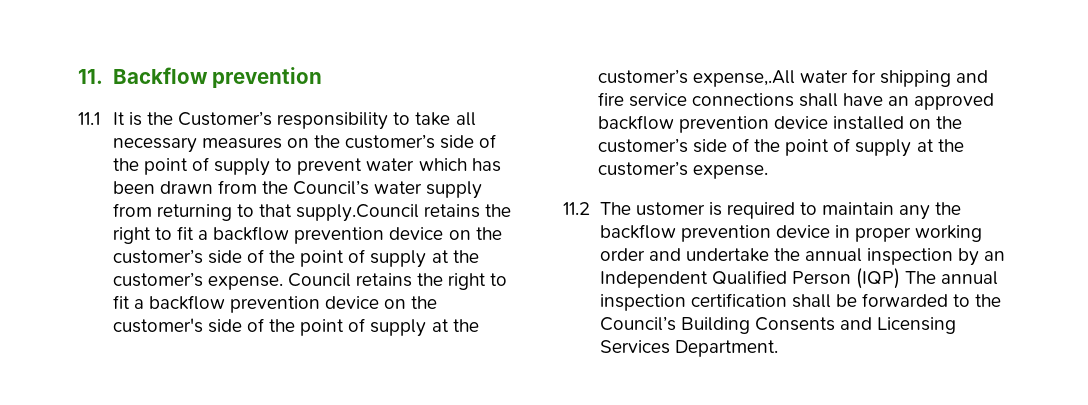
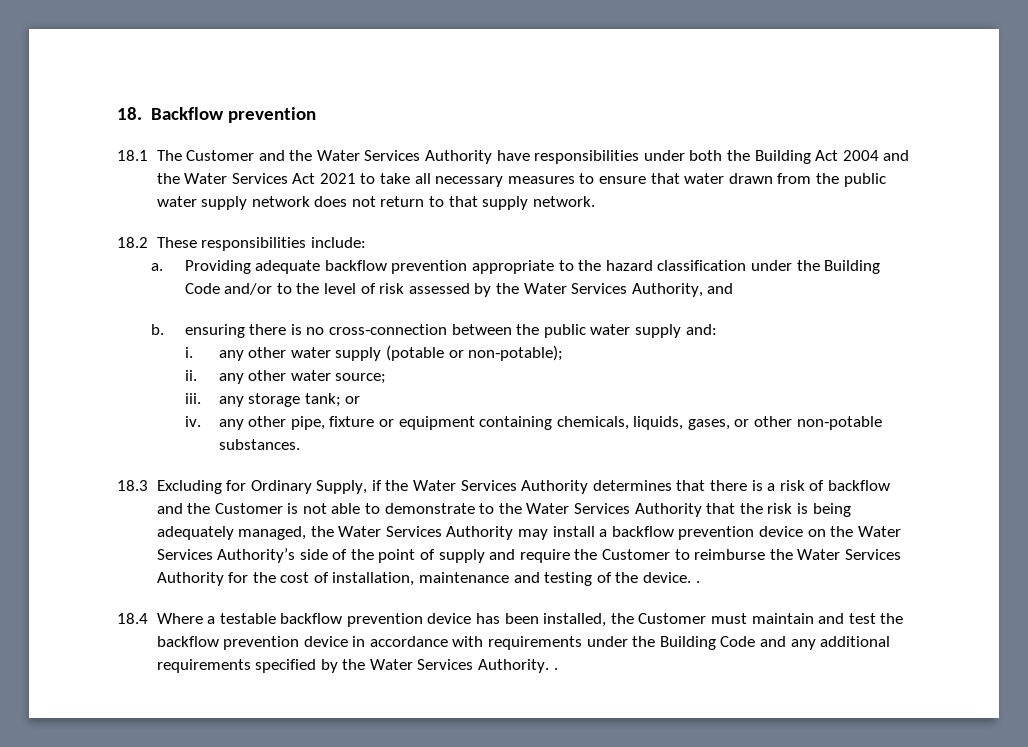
[78,69,103,84] 11. -> [117,107,142,120] 18.
[78,111,389,130] 11.1 It is the Customer’s responsibility -> [117,150,910,164] [156,173,356,184] 18.1 The Customer and the Water Services Authority have responsibilities under both the Building Act 2004 and the Water Services Act 2021
[286,134,497,149] [112,157,501,176] [112,180,483,199] [112,203,512,222] [112,226,502,244] [112,249,479,268] [112,272,508,290] [112,295,438,313] [112,318,479,337] [597,69,989,87] [597,92,995,110] [597,115,963,133] [597,138,964,157] [597,161,768,179] [563,202,931,220] on the customer’s side of the point of supply to prevent water which has been drawn from the Council’s water supply from returning to that supply.Council retains the right to fit a backflow prevention device on the customer’s side of the point of supply at the customer’s expense. Council retains the right to fit a backflow prevention device on the customer's side of the point of supply at the customer’s expense,.All water for shipping and fire service connections shall have an approved backflow prevention device installed on the customer’s side of the point of supply at the customer’s expense. // 11.2 The ustomer is required to maintain any -> [579,173,886,187] [156,196,595,210] [117,237,366,251] [150,260,881,274] [184,283,734,297] [150,324,717,338] [184,345,564,361] [184,370,387,384] [184,393,361,407] [184,416,882,430] [218,439,300,450] [117,480,890,494] [156,503,851,517] [156,526,901,540] [156,548,901,563] [156,572,700,586] [117,613,876,627] to ensure that water drawn from the public water supply network does not return to that supply network. // 18.2 These responsibilities include: // a. Providing adequate backflow prevention appropriate to the hazard classification under the Building Code and/or to the level of risk assessed by the Water Services Authority, and // b. ensuring there is no cross‐connection between the public water supply and: // i. any other water supply (potable or non‐potable); // ii. any other water source; // iii. any storage tank; or // iv. any other pipe, fixture or equipment containing chemicals, liquids, gases, or other non‐potable substances. // 18.3 Excluding for Ordinary Supply, if the Water Services Authority determines that there is a risk of backflow and the Customer is not able to demonstrate to the Water Services Authority that the risk is being adequately managed, the Water Services Authority may install a backflow prevention device on the Water Services Authority’s side of the point of supply and require the Customer to reimburse the Water Services Authority for the cost of installation, maintenance and testing of the device. . // 18.4 Where a testable backflow prevention device has been installed, the Customer must maintain and test
[855,225,983,242] [599,248,1006,266] [599,268,999,289] [599,293,1002,311] [599,316,957,334] [599,340,778,357] proper working order and undertake the annual inspection by an Independent Qualified Person (IQP) The annual inspection certification shall be forwarded to the Council’s Building Consents and Licensing Services Department. -> [369,636,891,650] [156,659,558,673] accordance with requirements under the Building Code and any additional requirements specified by the Water Services Authority. .

